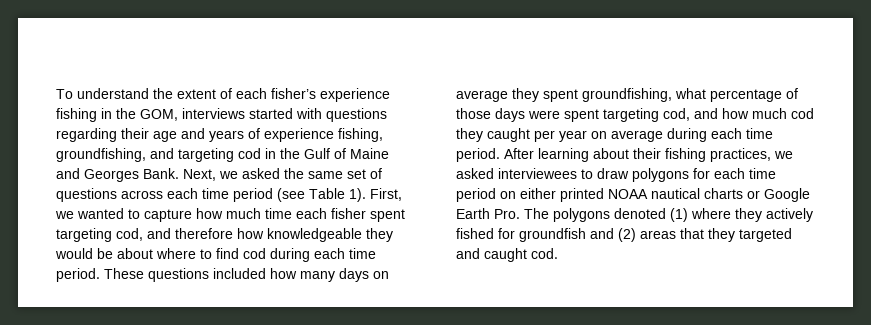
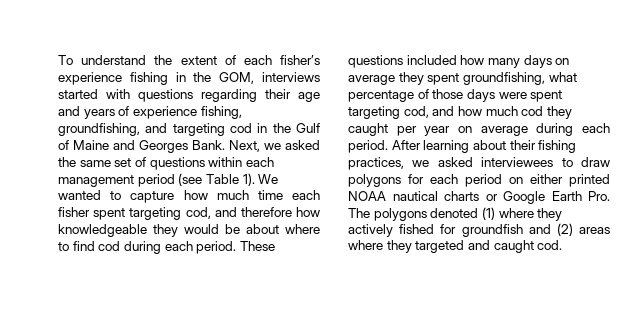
[121,188,229,199] across each time -> [208,157,274,167] [58,175,134,187] within each management
[370,188,402,201] [55,211,74,219] First, we -> [258,174,279,184] We
[349,248,376,259] time -> (193, 246) none
[746,128,773,139] time -> (610, 128) none
[749,168,776,179] time -> (458, 179) none
[680,228,704,239] that -> [348,240,383,250] where

